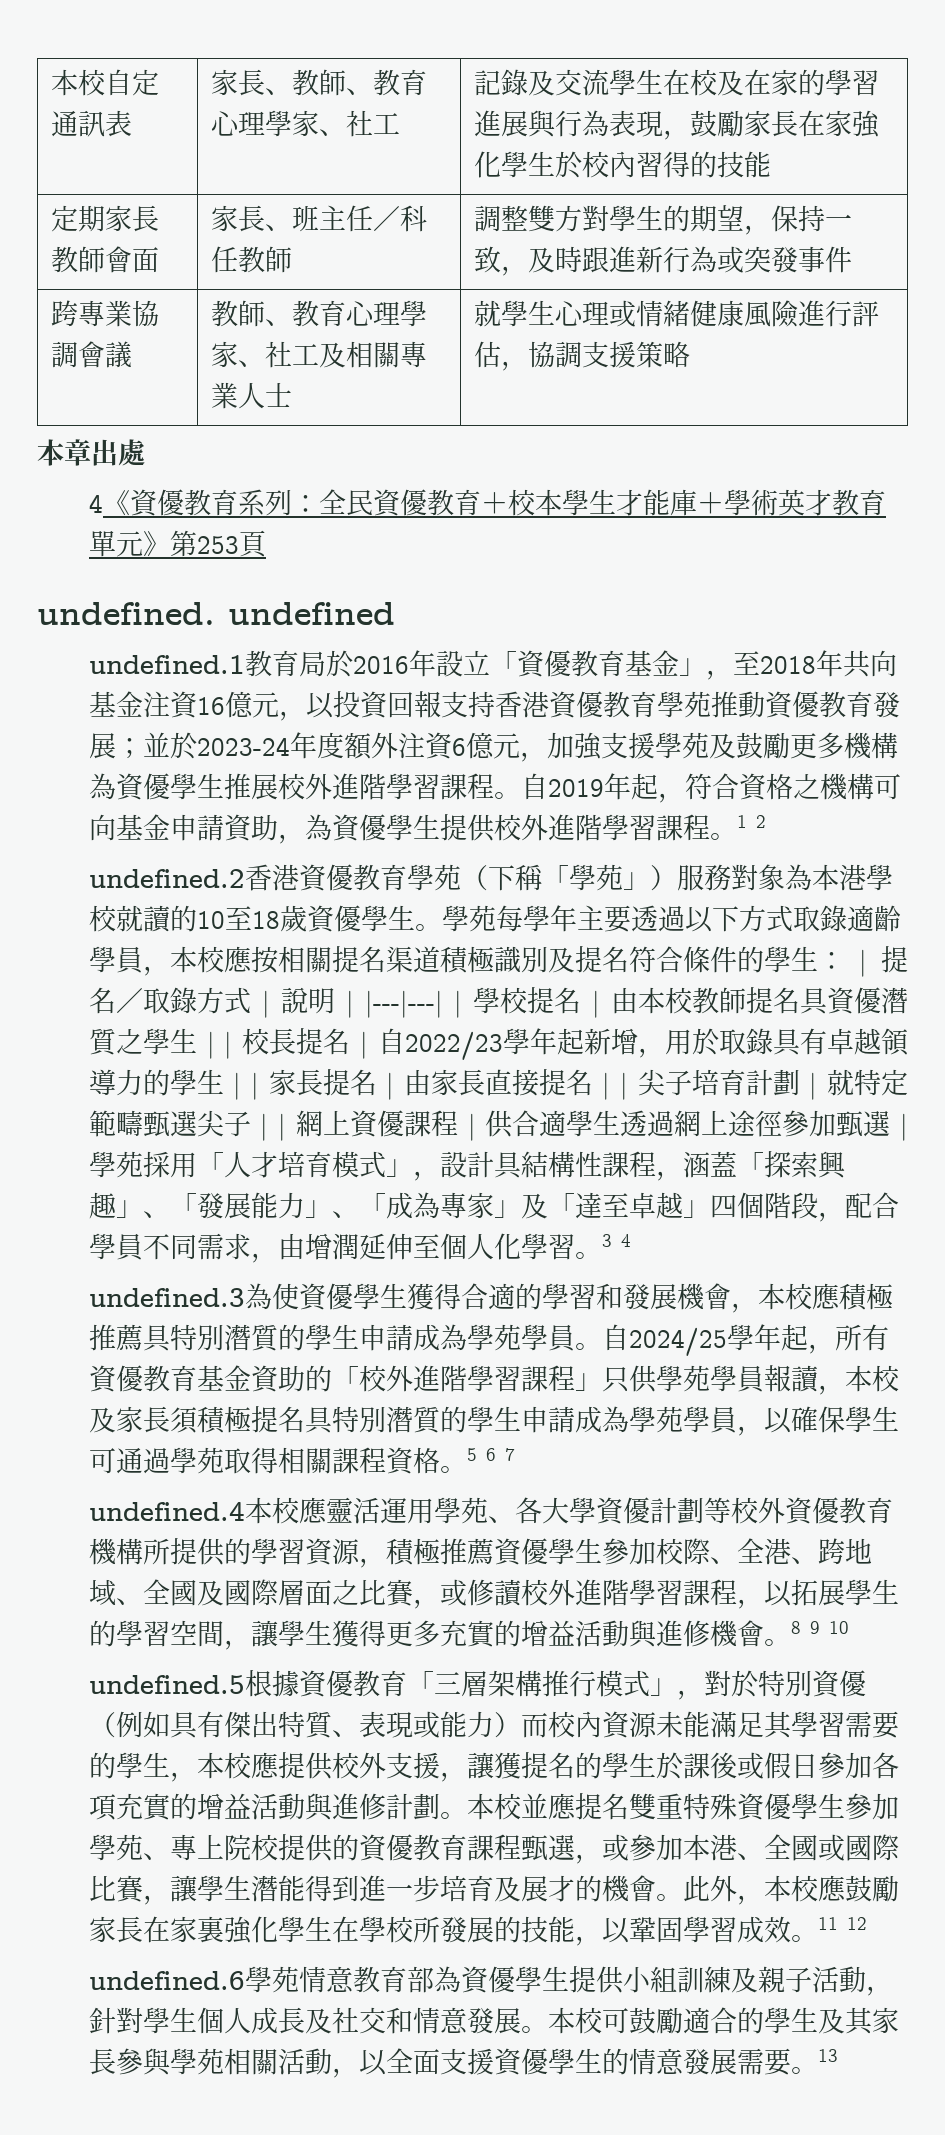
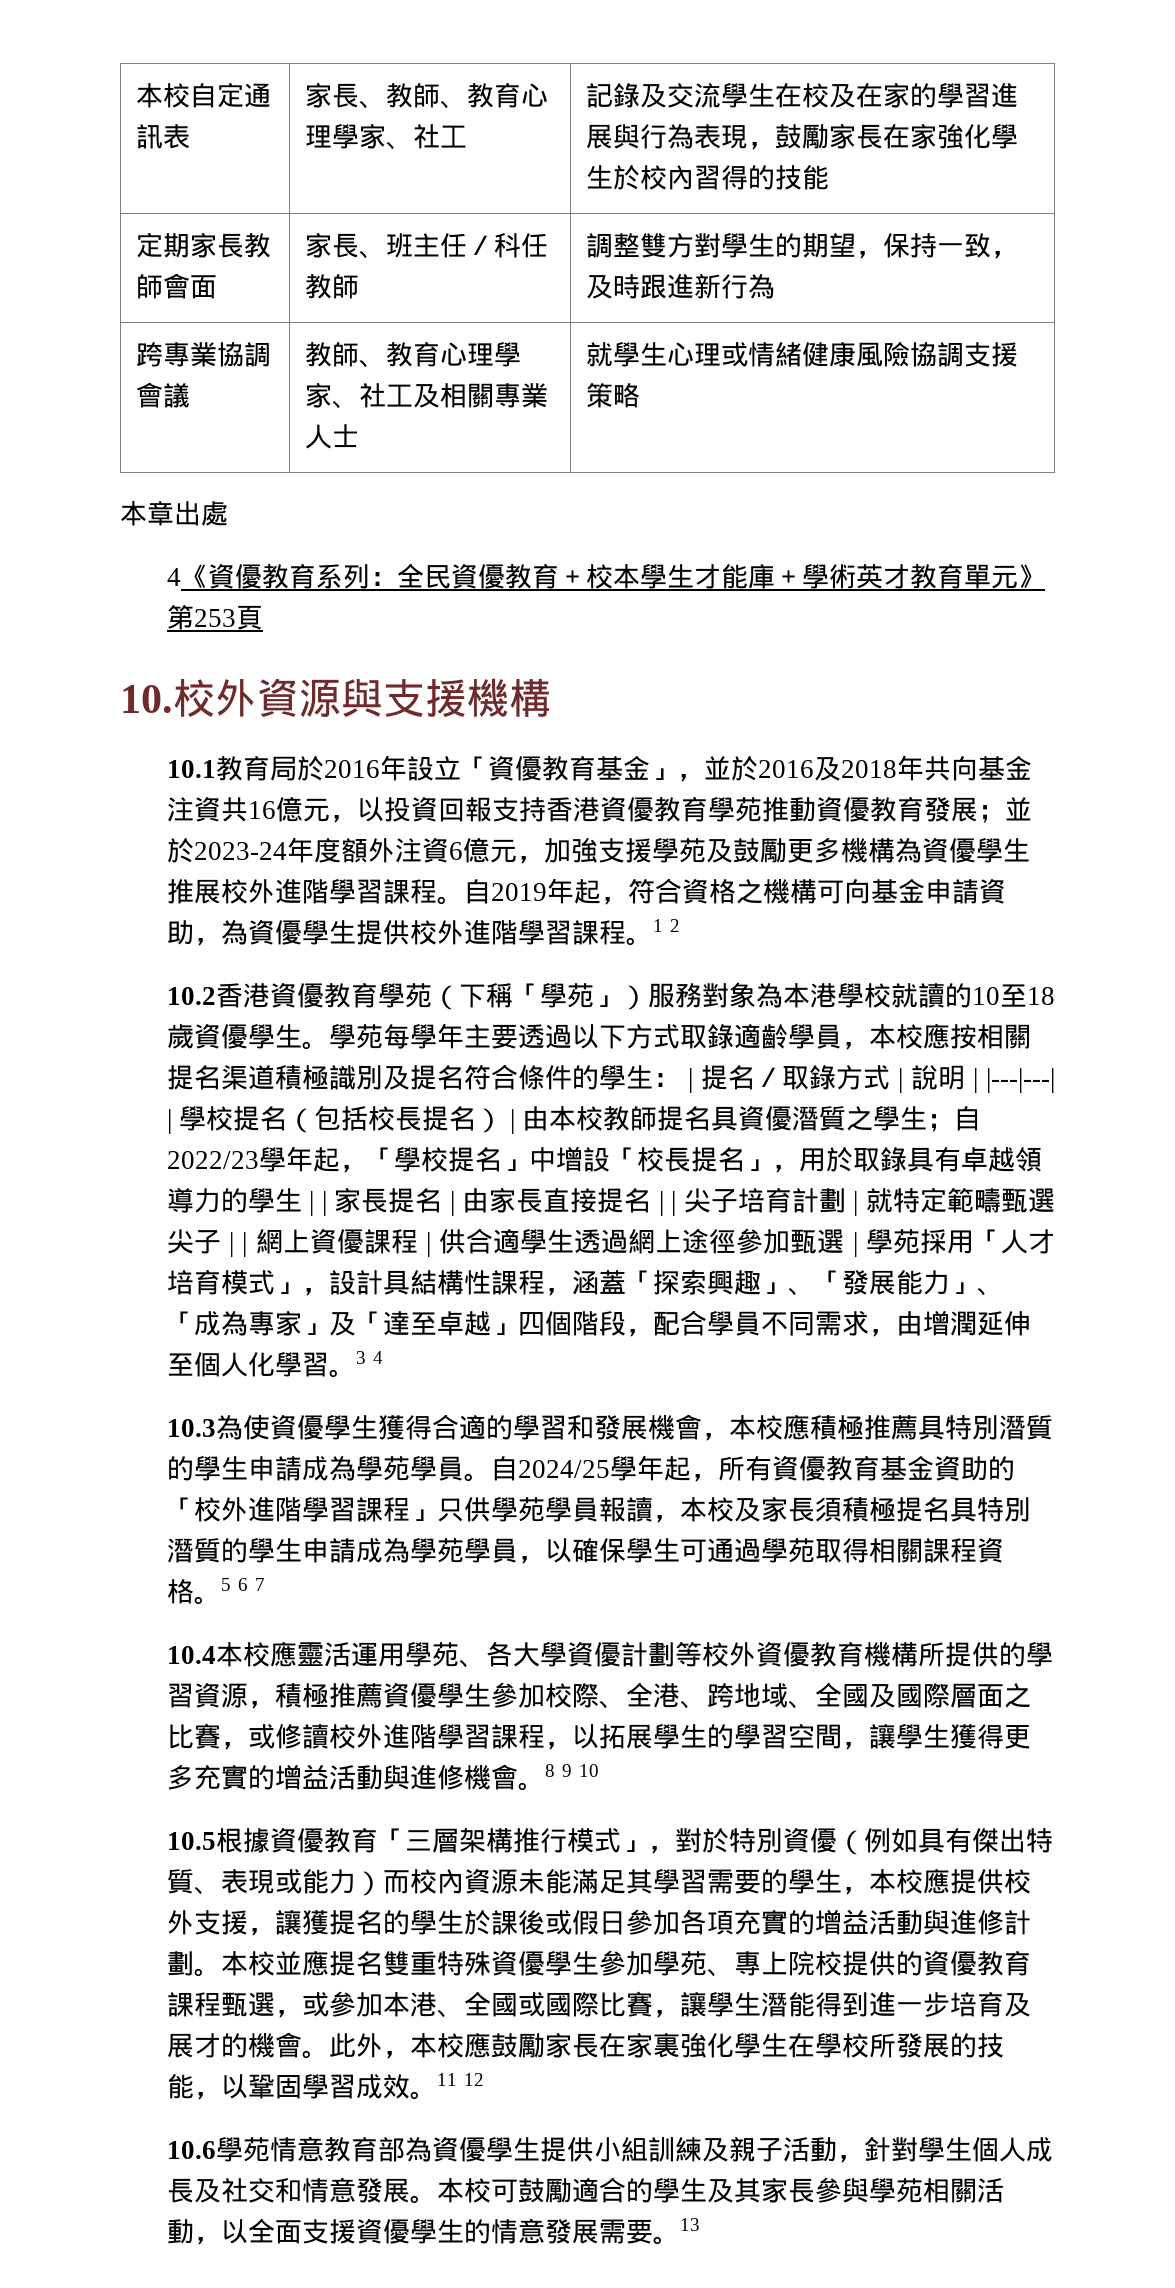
[717,246,853,273] 或突發事件 -> (776, 286) none
[798,300,880,327] [474,341,529,371] 進行評估， -> (911, 354) none
[37,602,395,625] [88,655,245,674] undefined. undefined // undefined.1 -> [120,678,551,717] [166,760,216,778] 10.校外資源與支援機構 // 10.1
[732,651,760,675] 至 -> [703,756,841,781] 並於2016及
(198, 705) none -> [220,797,248,822] 共
[88,869,245,888] undefined.2 -> [166,987,216,1005] 10.2
(581, 1000) none -> [286,1105,503,1133] （包括校長提名）
[206,1028,638,1060] | | 校長提名 | 自2022/23學年起新增 -> [927,1106,982,1132] [166,1146,772,1173] ；自2022/23學年起，「學校提名」中增設「校長提名」
[88,1288,245,1307] undefined.3 -> [166,1419,216,1437] 10.3
[88,1502,245,1521] undefined.4 -> [166,1646,216,1664] 10.4
[88,1675,245,1694] undefined.5 -> [166,1832,216,1850] 10.5
[88,1971,245,1990] undefined.6 -> [166,2141,216,2159] 10.6

